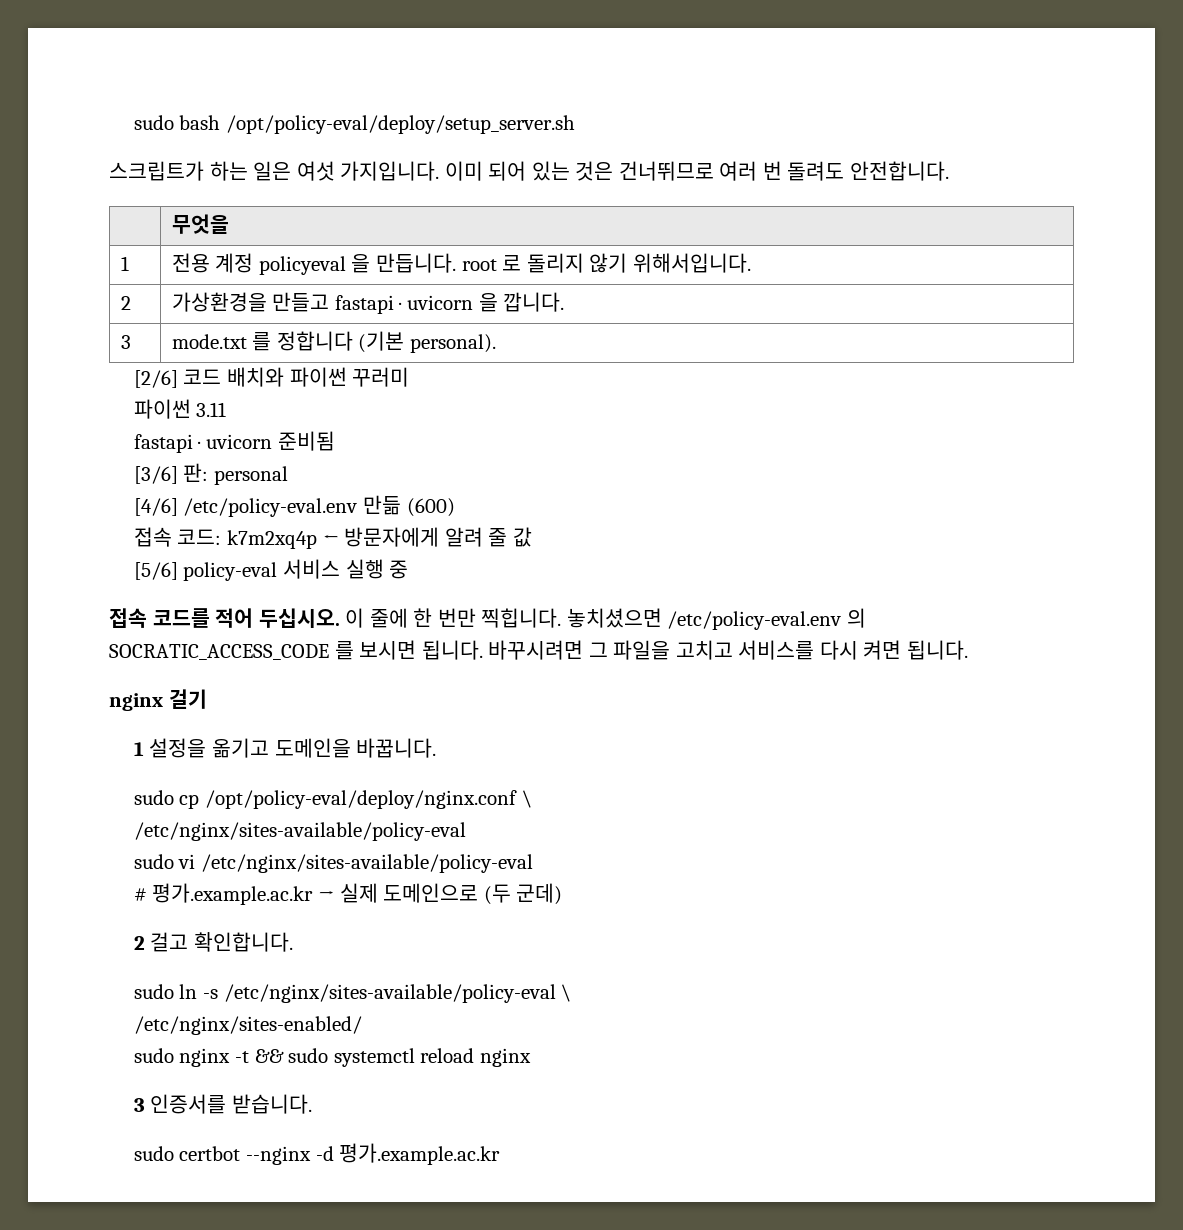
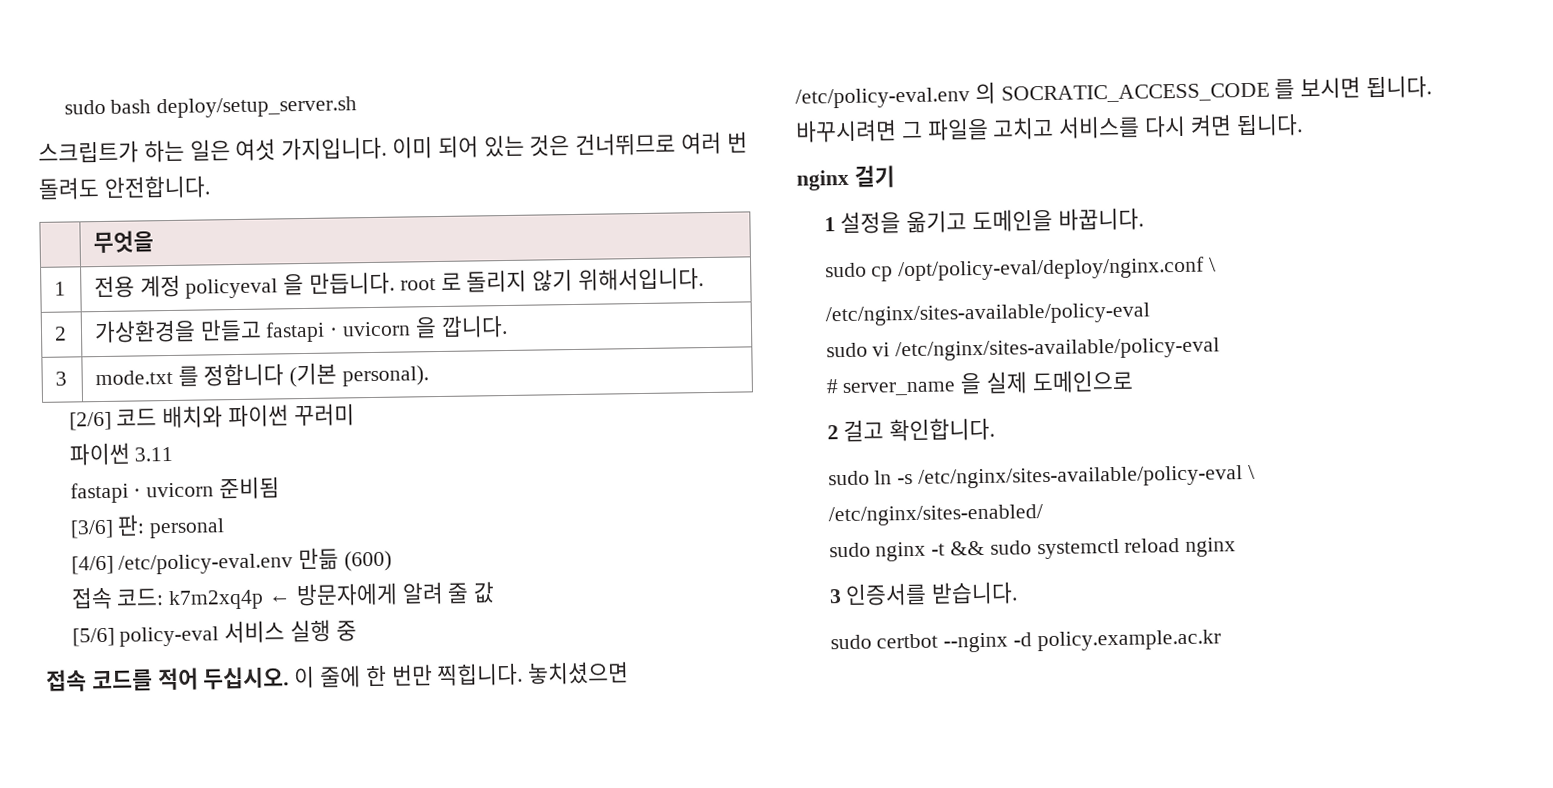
[225,115,575,134] /opt/policy-eval/deploy/setup_server.sh -> [156,96,358,119] deploy/setup_server.sh
[152,883,334,905] 평가.example.ac.kr → -> [842,372,983,397] server_name 을
[483,883,563,905] (두 군데) -> (1134, 381) none
[339,1143,501,1165] 평가.example.ac.kr -> [1036,629,1221,652] policy.example.ac.kr

